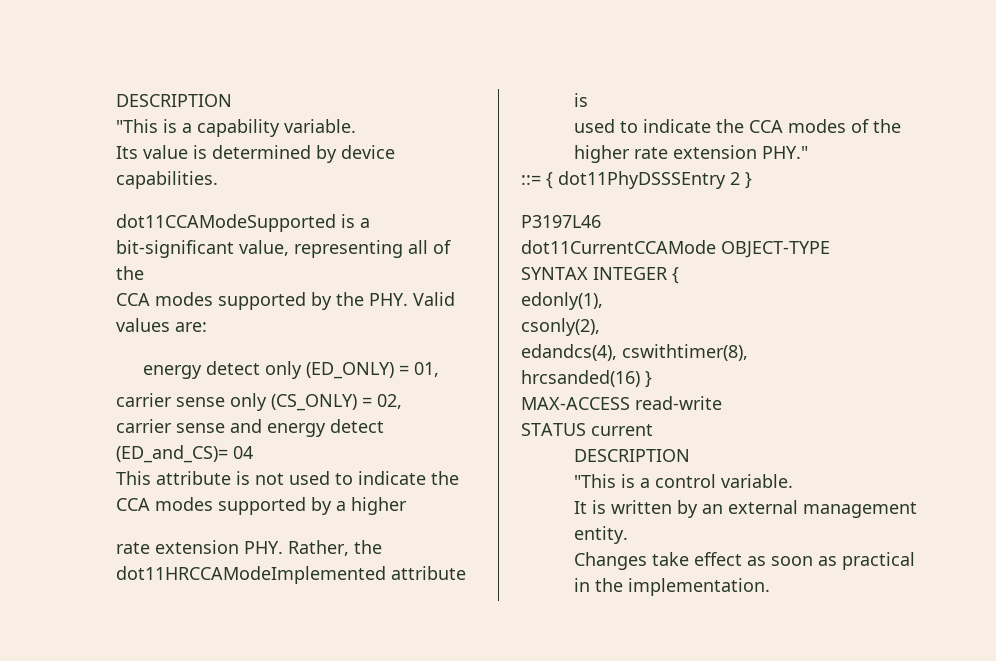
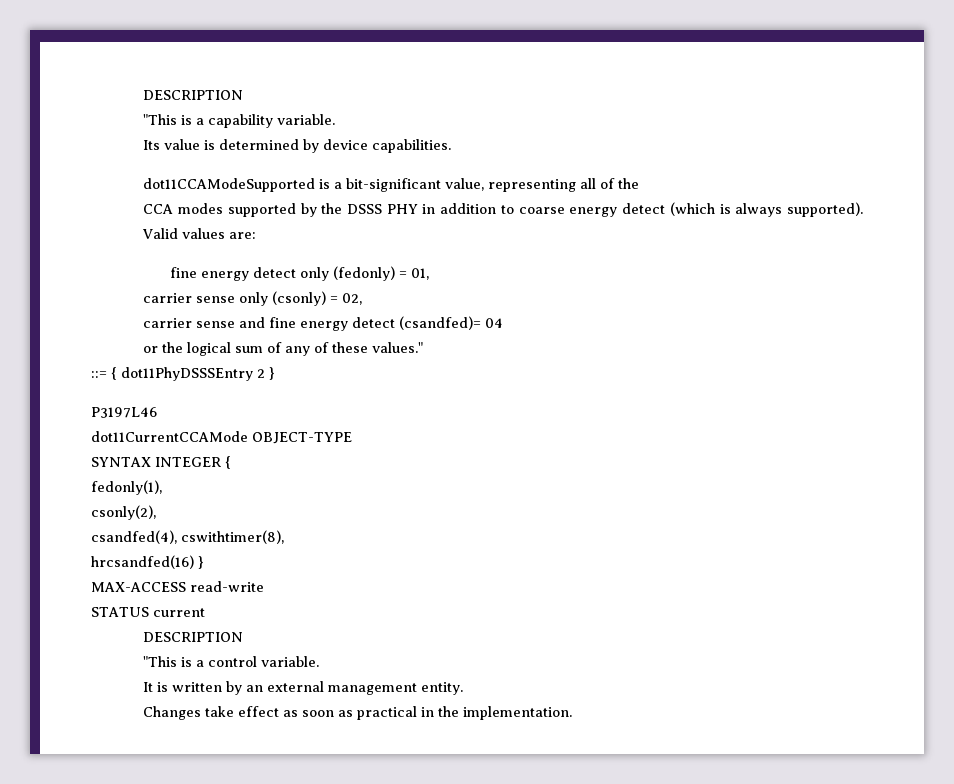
[369,293,409,306] PHY. -> [347,202,863,217] DSSS PHY in addition to coarse energy detect (which is always supported).
(208, 327) none -> [169,267,197,278] fine
[305,362,394,379] (ED_ONLY) -> [332,266,395,281] (fedonly)
[271,394,358,411] (CS_ONLY) -> [272,291,327,306] (csonly)
[267,419,385,437] [116,445,229,463] energy detect (ED_and_CS)= -> [269,316,482,331] fine energy detect (csandfed)=
[116,471,460,485] [116,497,408,515] [116,540,383,556] [116,566,467,584] [574,93,589,107] [574,119,902,133] [574,145,809,163] This attribute is not used to indicate the CCA modes supported by a higher // rate extension PHY. Rather, the dot11HRCCAModeImplemented attribute is // used to indicate the CCA modes of the higher rate extension PHY." -> [143,342,424,356] or the logical sum of any of these values."
[521,292,603,310] edonly(1), -> [91,480,162,495] fedonly(1),
[521,344,617,361] edandcs(4), -> [91,530,177,544] csandfed(4),
[521,370,640,387] hrcsanded(16) -> [91,555,194,569] hrcsandfed(16)

